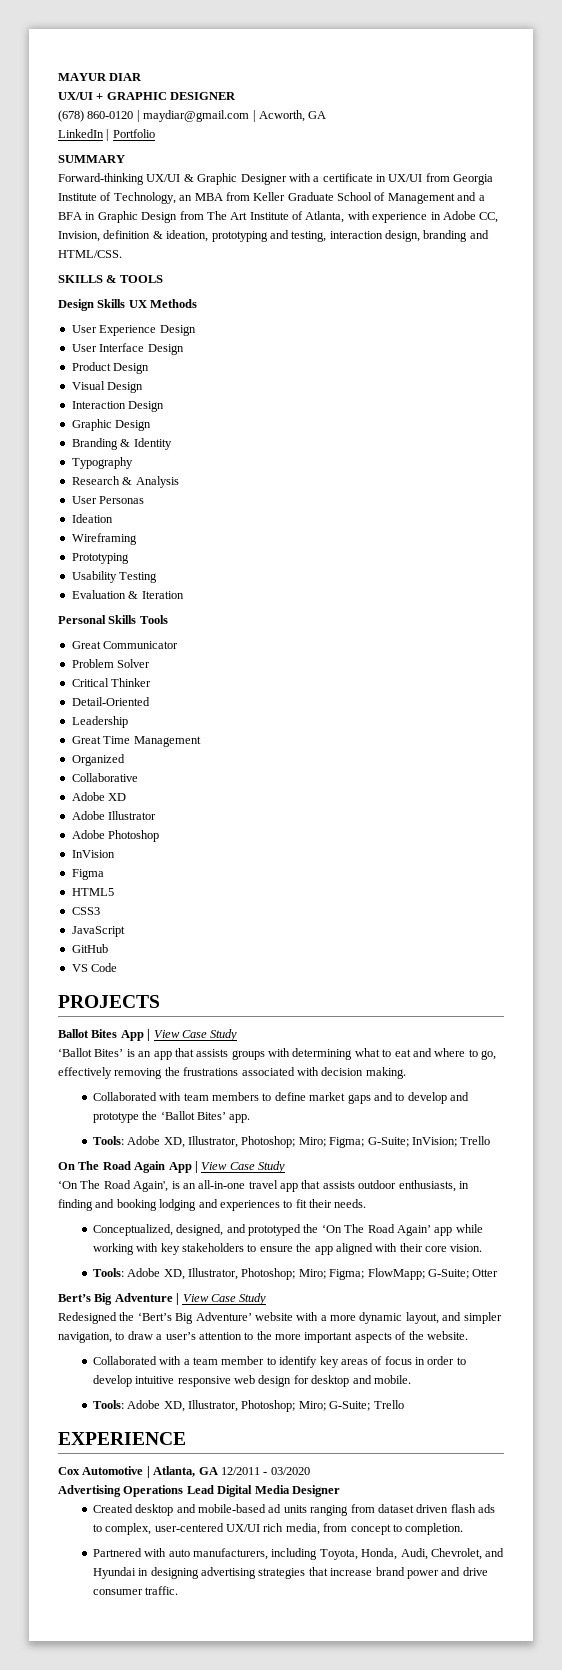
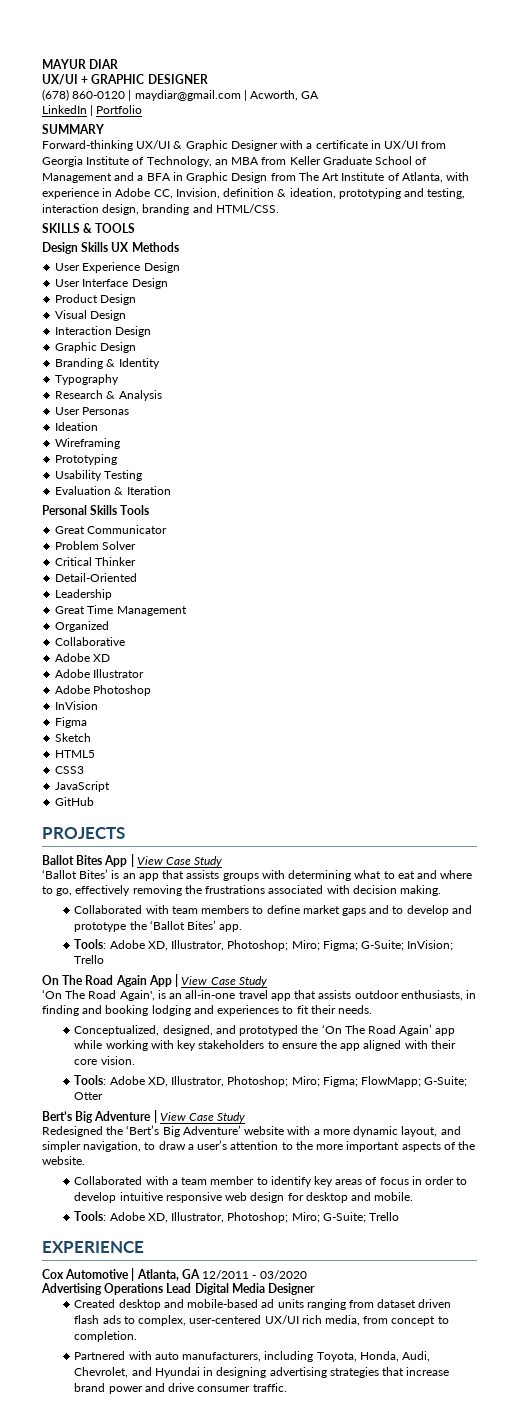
(104, 874) none -> [55,733,92,742] // Sketch
[71,963,118,972] // VS Code -> (95, 801) none

